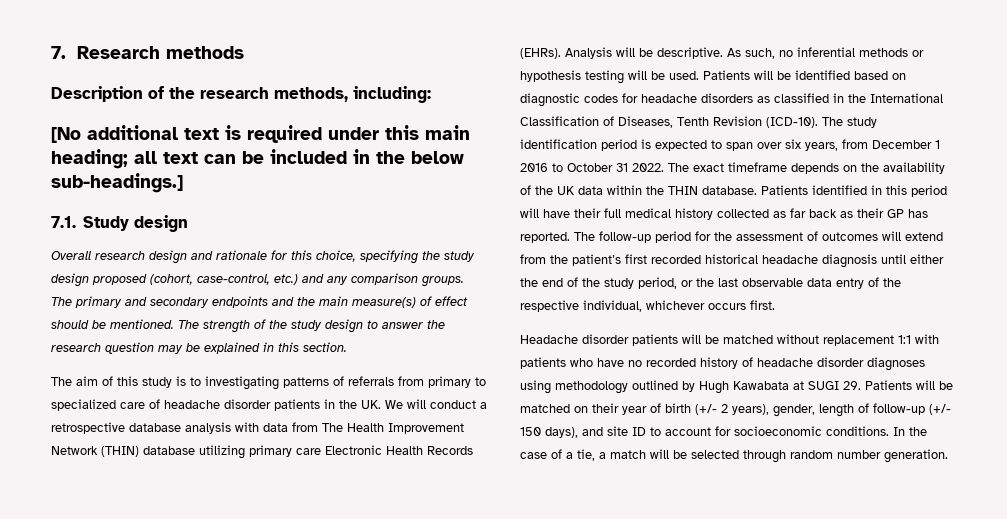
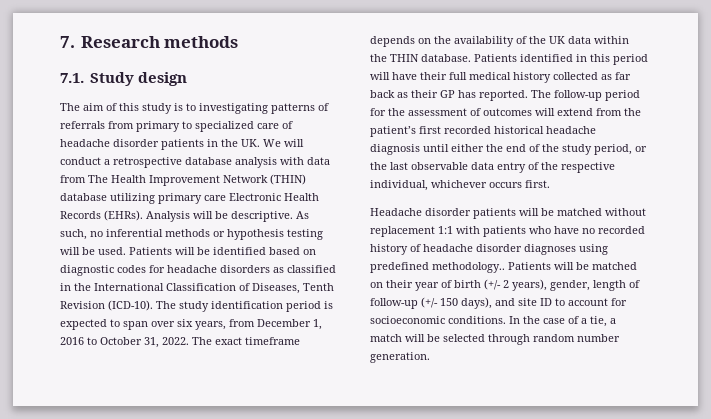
[51,86,431,103] [51,125,470,143] [51,149,464,169] [51,173,183,193] [51,215,188,232] [51,250,475,264] [51,273,464,287] [51,296,468,308] [51,319,445,333] [51,342,347,354] Description of the research methods, including: // [No additional text is required under this main heading; all text can be included in the below sub-headings.] // 7.1. Study design // Overall research design and rationale for this choice, specifying the study design proposed (cohort, case-control, etc.) and any comparison groups. The primary and secondary endpoints and the main measure(s) of effect should be mentioned. The strength of the study design to answer the research question may be explained in this section. -> [60,72,187,86] 7.1. Study design
[935,140,940,149] 1 -> [313,319,322,330] 1,
[616,163,628,172] 31 -> [144,337,159,348] 31,
[555,380,861,394] methodology outlined by Hugh Kawabata at SUGI 29. -> [370,262,505,273] predefined methodology..

